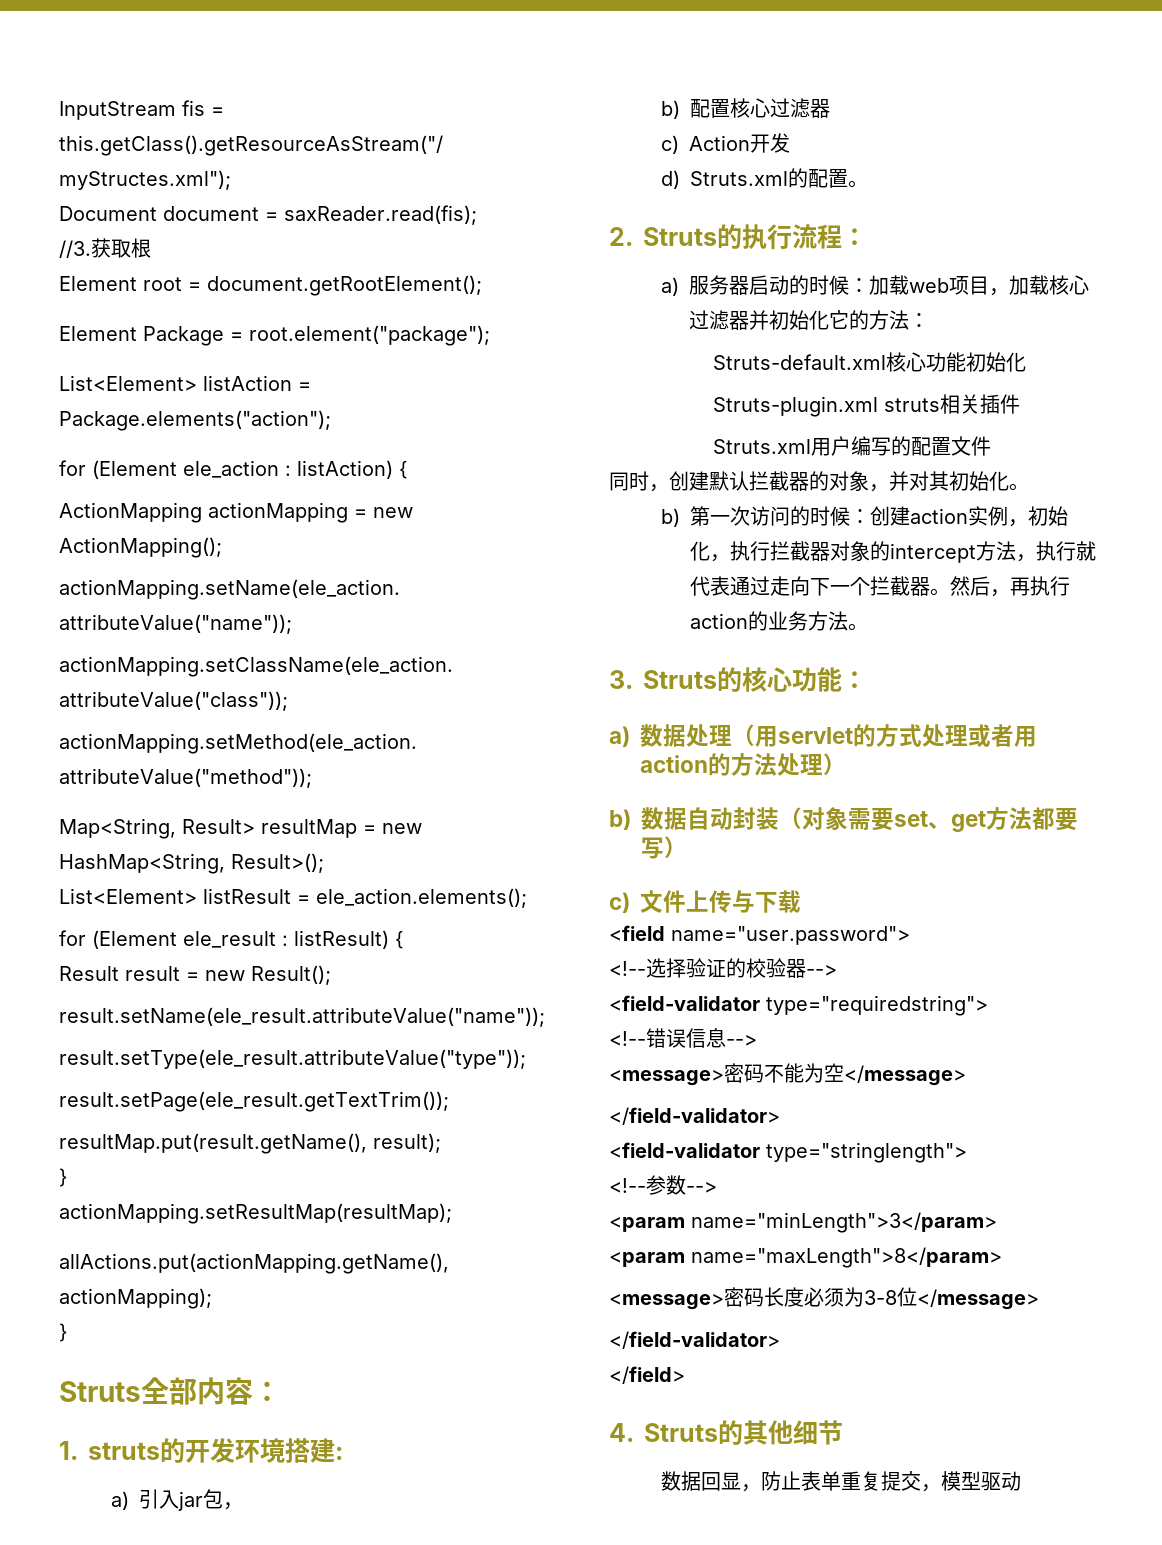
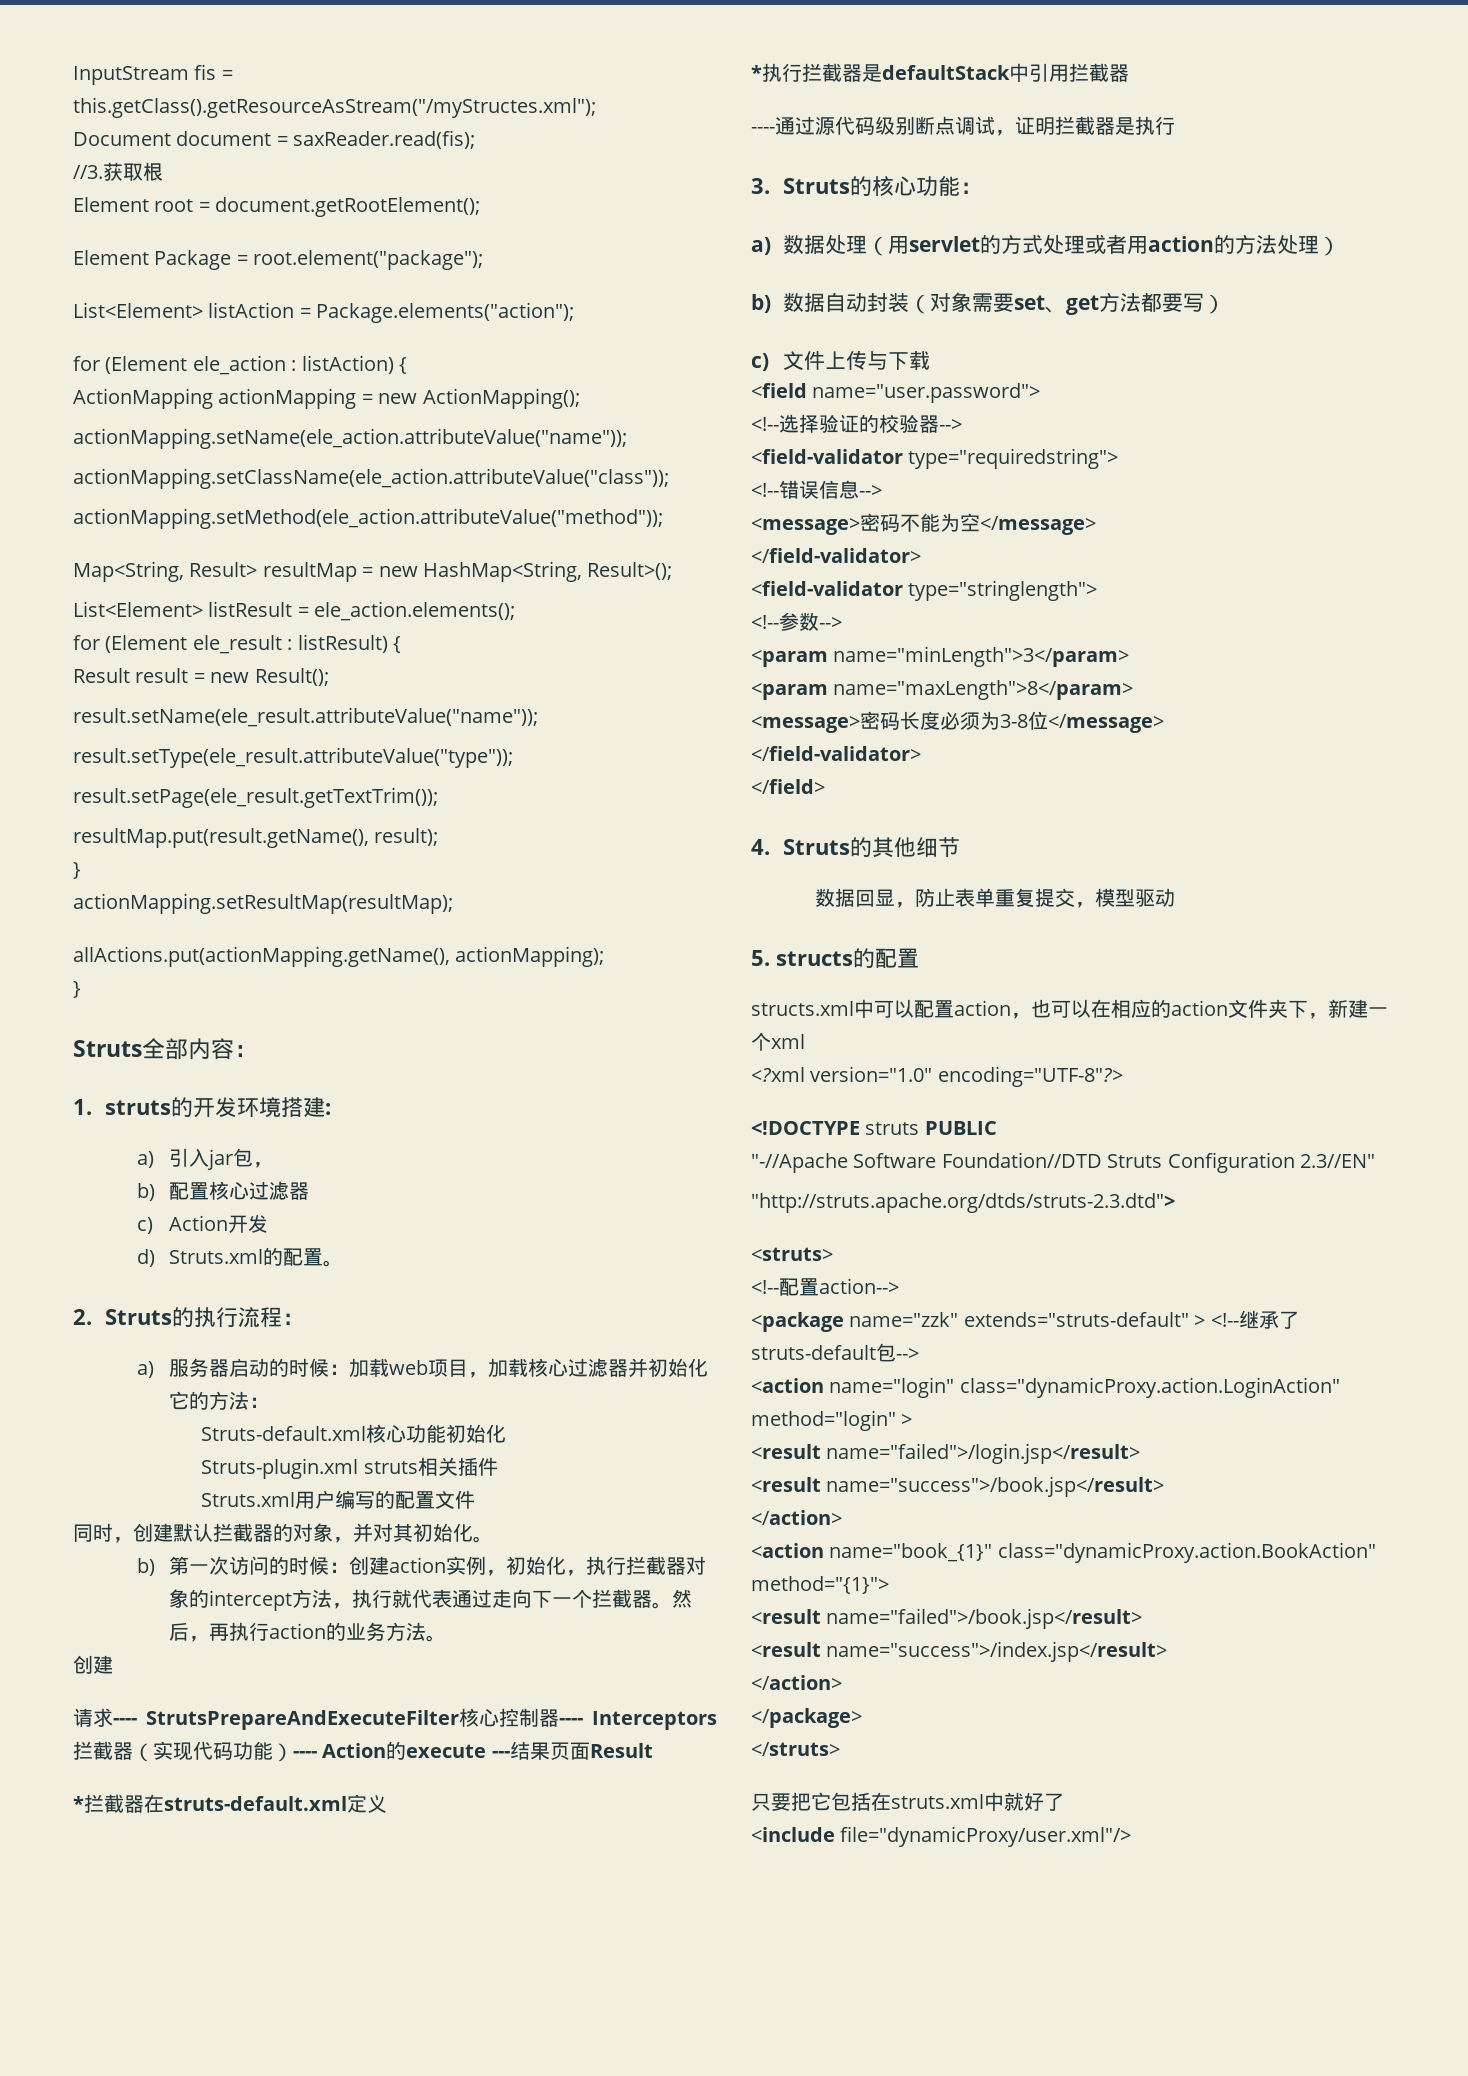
(868, 627) none -> [73,1655,113,1674] [73,1708,717,1730] [73,1741,653,1762] [73,1794,387,1813] [751,63,1129,82] [751,116,1175,136] // 创建 // 请求---- StrutsPrepareAndExecuteFilter核心控制器---- Interceptors拦截器（实现代码功能）---- Action的execute ---结果页面Result // *拦截器在struts-default.xml定义 // *执行拦截器是defaultStack中引用拦截器 // ----通过源代码级别断点调试，证明拦截器是执行
(1021, 1481) none -> [751,948,919,968] [751,999,1388,1019] [751,1032,805,1051] [751,1066,1123,1087] [751,1121,997,1135] [751,1152,1375,1173] [751,1193,1175,1213] [751,1247,833,1261] [751,1278,899,1296] [751,1310,1299,1332] [751,1343,919,1362] [751,1377,1340,1398] [751,1410,913,1431] [751,1443,1141,1464] [751,1476,1165,1497] [751,1510,842,1525] [751,1542,1376,1563] [751,1576,889,1594] [751,1608,1143,1629] [751,1641,1168,1662] [751,1675,842,1690] [751,1708,862,1728] [751,1742,840,1756] [751,1792,1064,1811] [751,1826,1132,1847] // 5. structs的配置 // structs.xml中可以配置action，也可以在相应的action文件夹下，新建一个xml // <?xml version="1.0" encoding="UTF-8"?> // <!DOCTYPE struts PUBLIC // "-//Apache Software Foundation//DTD Struts Configuration 2.3//EN" // "http://struts.apache.org/dtds/struts-2.3.dtd"> // <struts> // <!--配置action--> // <package name="zzk" extends="struts-default" > <!--继承了struts-default包--> // <action name="login" class="dynamicProxy.action.LoginAction" method="login" > // <result name="failed">/login.jsp</result> // <result name="success">/book.jsp</result> // </action> // <action name="book_{1}" class="dynamicProxy.action.BookAction" method="{1}"> // <result name="failed">/book.jsp</result> // <result name="success">/index.jsp</result> // </action> // </package> // </struts> // 只要把它包括在struts.xml中就好了 // <include file="dynamicProxy/user.xml"/>

